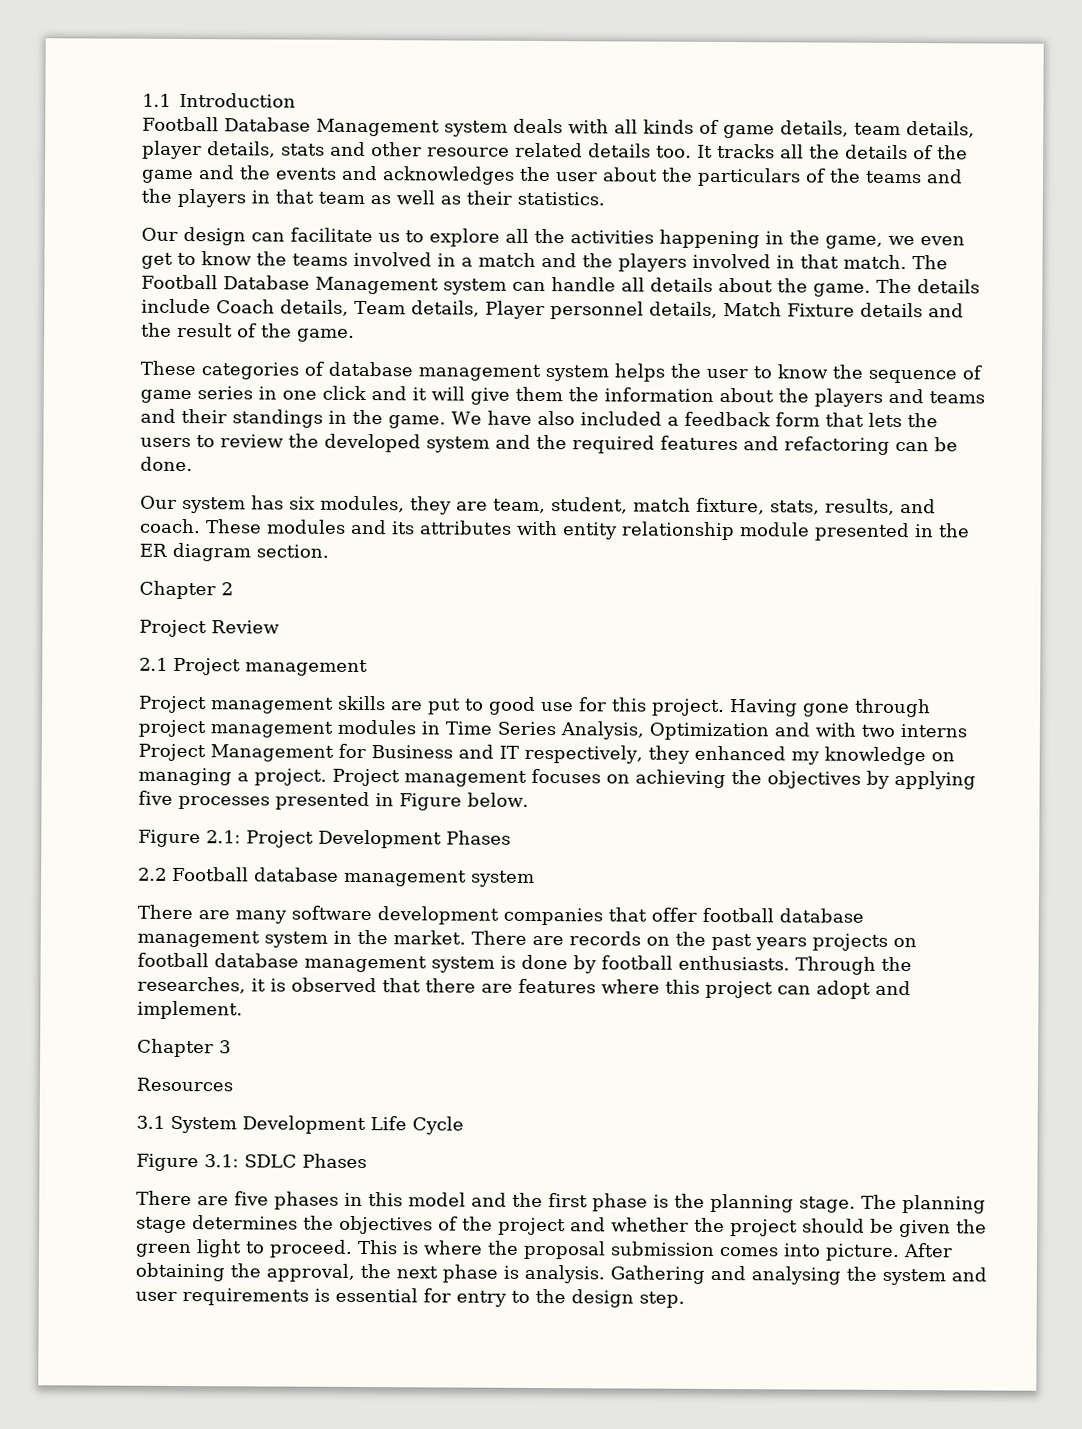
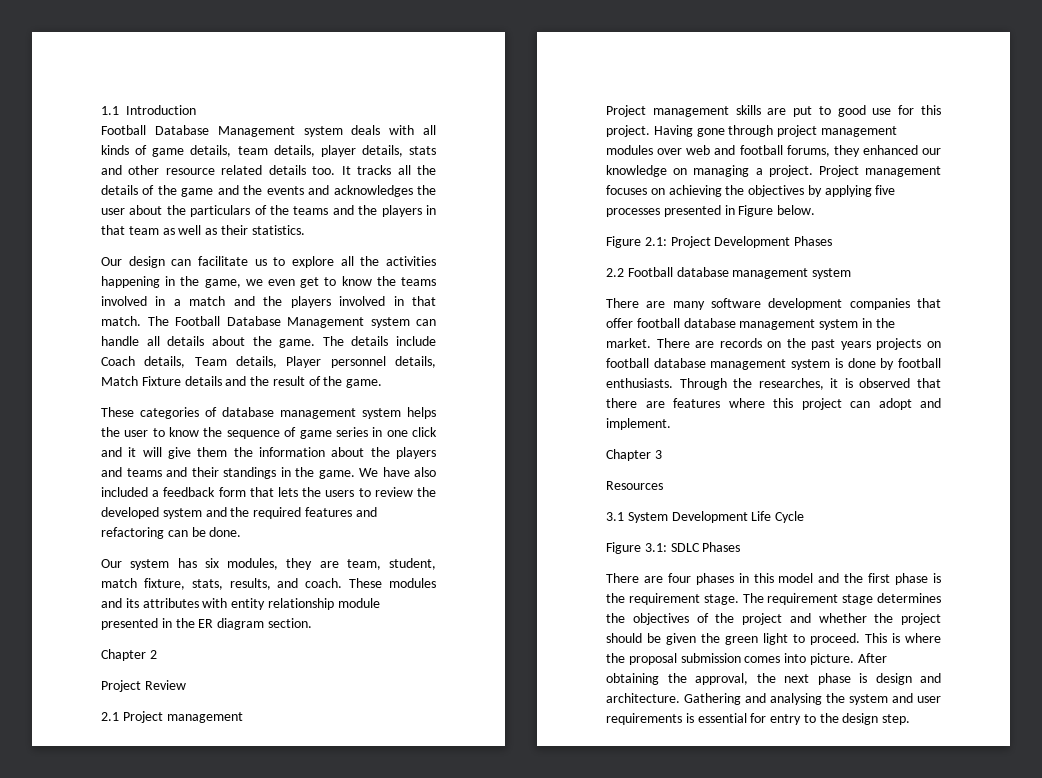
[421,721,967,741] [138,743,643,764] in Time Series Analysis, Optimization and with two interns Project Management for Business and IT respectively, -> [657,145,830,157] over web and football forums,
[790,751,820,765] my -> [922,148,941,155] our
[234,1191,269,1206] five -> [667,573,691,583] four
[710,1193,794,1213] planning -> [628,593,700,605] requirement
[902,1195,986,1214] planning -> [767,593,839,605] requirement
[524,1264,605,1284] analysis. -> [875,673,941,685] [606,693,680,703] design and architecture.

